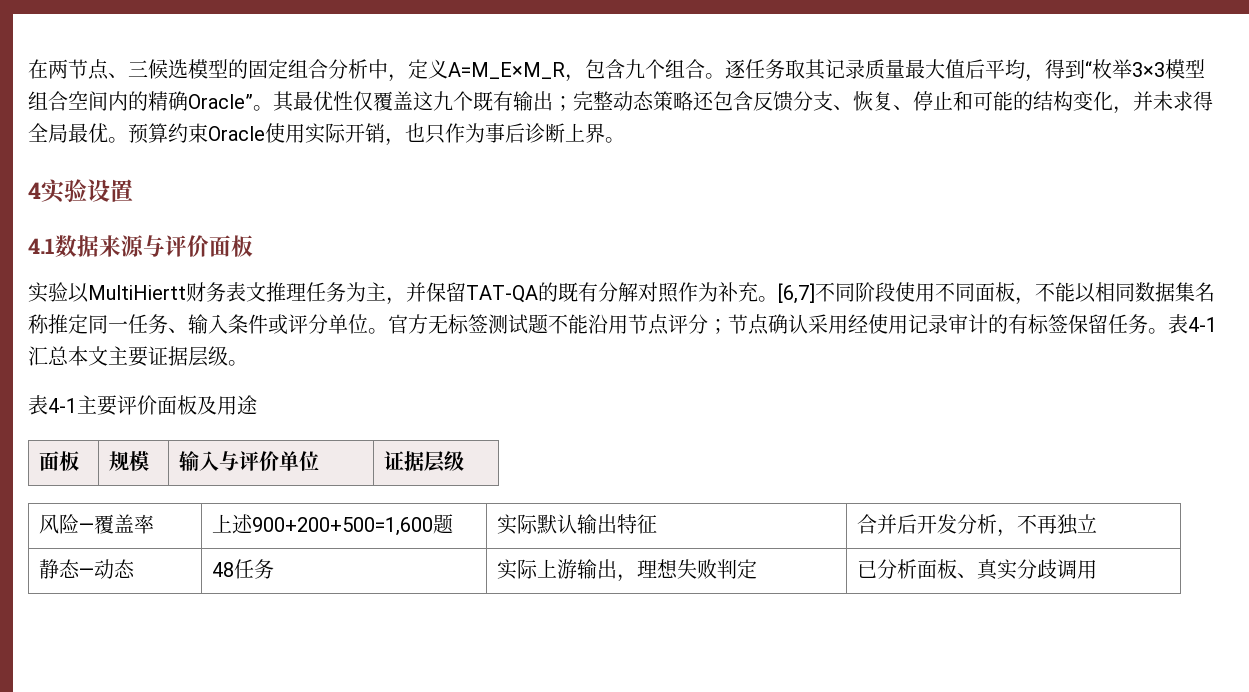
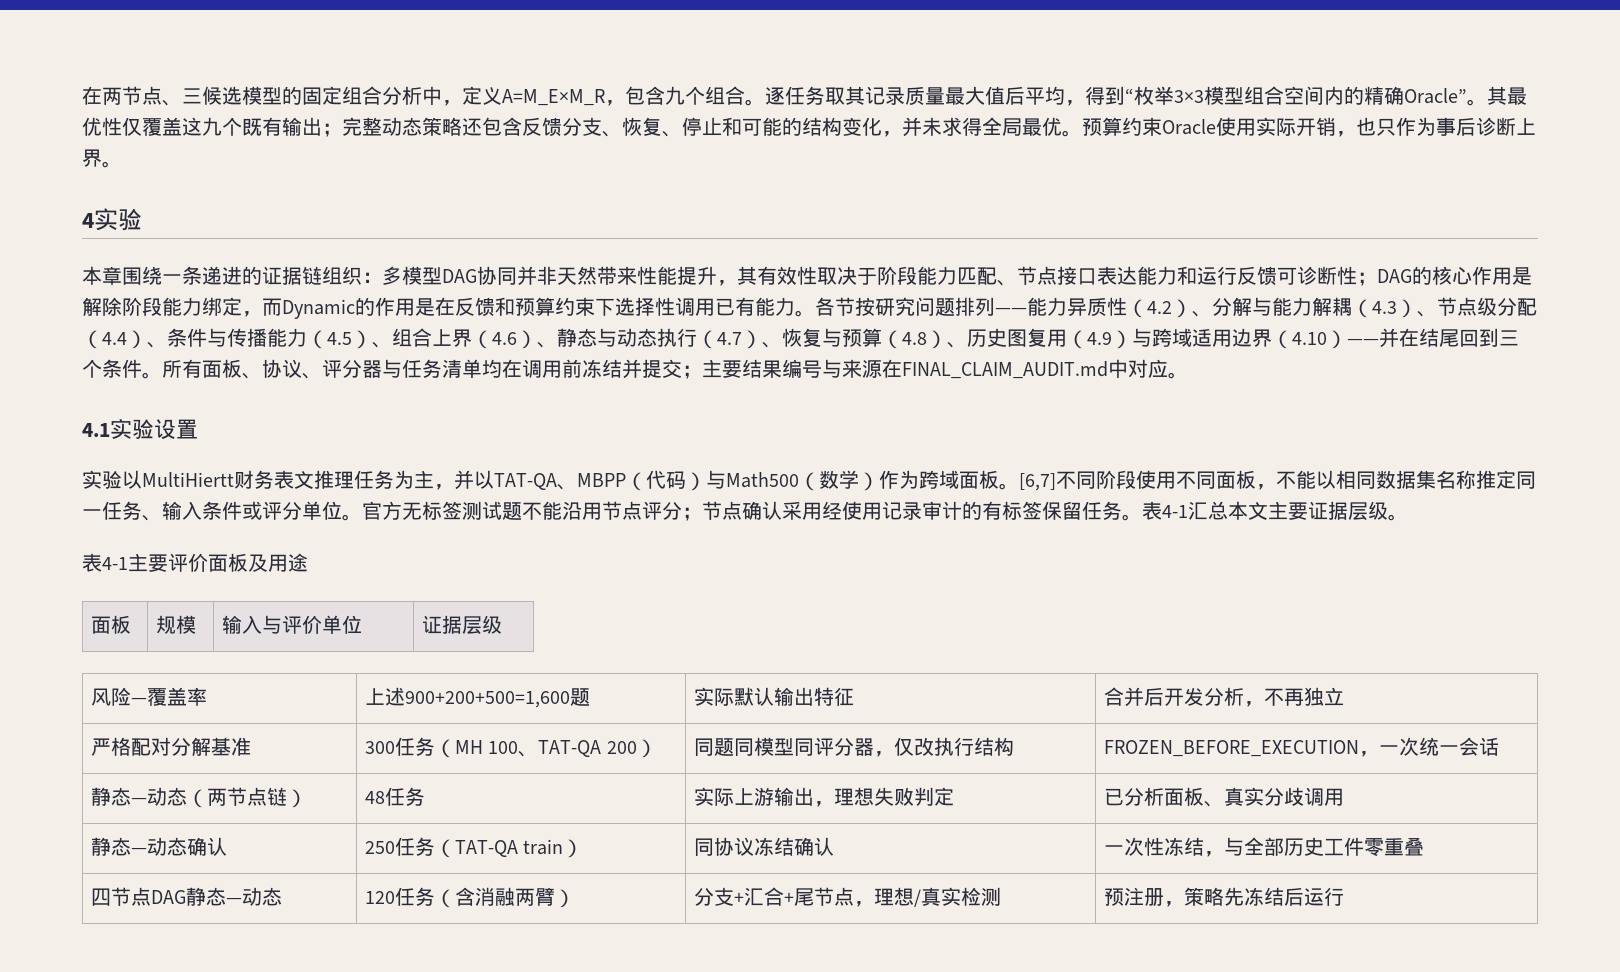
[87,179,133,202] [28,235,253,257] 设置 // 4.1数据来源与评价面板 -> [82,266,1532,286] [82,297,1537,319] [82,328,1519,349] [82,359,1188,379] [82,419,198,439] // 本章围绕一条递进的证据链组织：多模型DAG协同并非天然带来性能提升，其有效性取决于阶段能力匹配、节点接口表达能力和运行反馈可诊断性；DAG的核心作用是解除阶段能力绑定，而Dynamic的作用是在反馈和预算约束下选择性调用已有能力。各节按研究问题排列——能力异质性（4.2）、分解与能力解耦（4.3）、节点级分配（4.4）、条件与传播能力（4.5）、组合上界（4.6）、静态与动态执行（4.7）、恢复与预算（4.8）、历史图复用（4.9）与跨域适用边界（4.10）——并在结尾回到三个条件。所有面板、协议、评分器与任务清单均在调用前冻结并提交；主要结果编号与来源在FINAL_CLAIM_AUDIT.md中对应。 // 4.1实验设置
[426,282,758,303] 保留TAT-QA的既有分解对照作为补充 -> [474,470,999,491] 以TAT-QA、MBPP（代码）与Math500（数学）作为跨域面板
[39,559,136,579] // 静态—动态 -> [90,737,251,756] [364,737,657,758] [693,737,1014,757] [1103,737,1499,757] [90,787,307,808] // 严格配对分解基准 | 300任务（MH 100、TAT-QA 200） | 同题同模型同评分器，仅改执行结构 | FROZEN_BEFORE_EXECUTION，一次统一会话 // 静态—动态（两节点链）
(1098, 569) none -> [90,837,227,856] [364,837,584,858] [693,837,834,856] [1103,837,1424,857] [90,887,282,906] [364,887,575,908] [693,887,1001,907] [1103,887,1344,907] // 静态—动态确认 | 250任务（TAT-QA train） | 同协议冻结确认 | 一次性冻结，与全部历史工件零重叠 // 四节点DAG静态—动态 | 120任务（含消融两臂） | 分支+汇合+尾节点，理想/真实检测 | 预注册，策略先冻结后运行

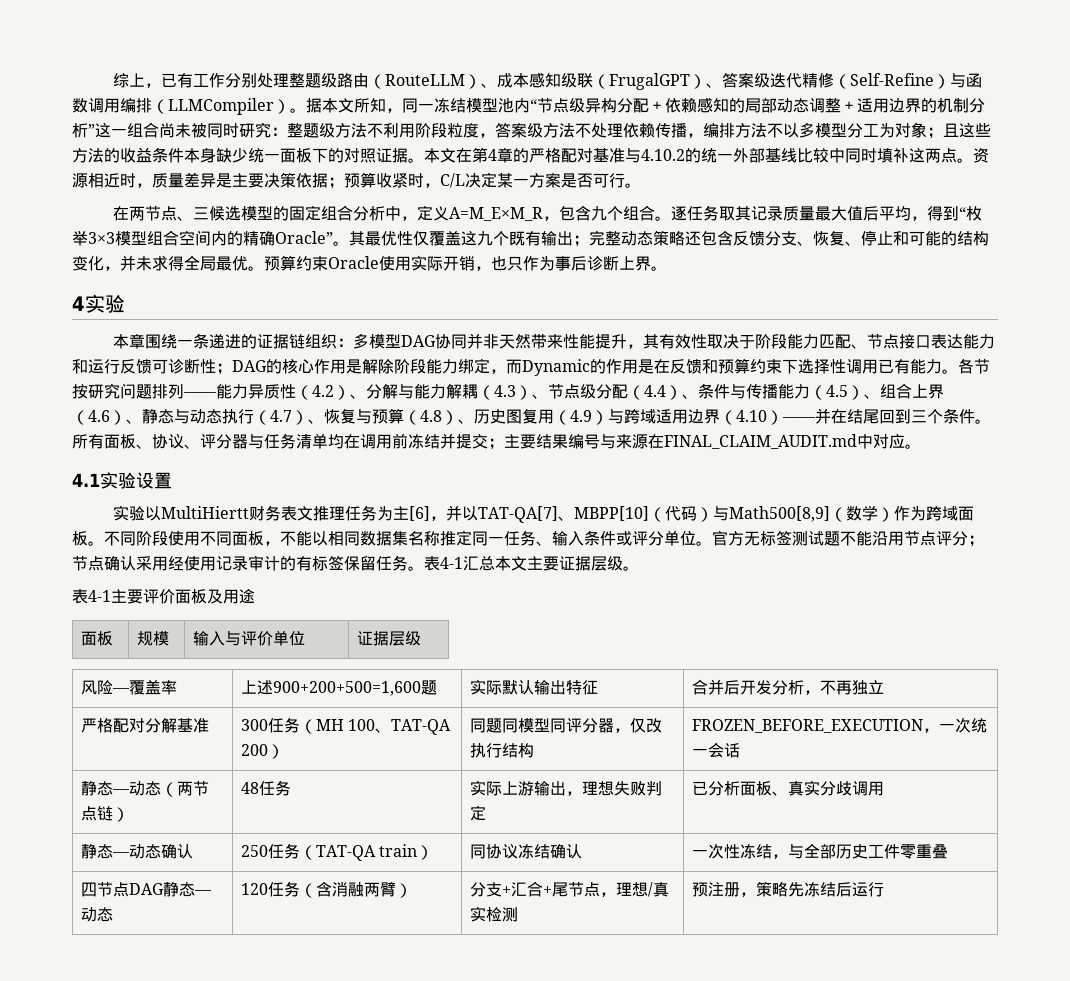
(82, 95) none -> [113,72,983,90] [72,97,985,115] [72,122,991,139] [72,147,989,163] [72,172,641,189] 综上，已有工作分别处理整题级路由（RouteLLM）、成本感知级联（FrugalGPT）、答案级迭代精修（Self-Refine）与函数调用编排（LLMCompiler）。据本文所知，同一冻结模型池内“节点级异构分配＋依赖感知的局部动态调整＋适用边界的机制分析”这一组合尚未被同时研究：整题级方法不利用阶段粒度，答案级方法不处理依赖传播，编排方法不以多模型分工为对象；且这些方法的收益条件本身缺少统一面板下的对照证据。本文在第4章的严格配对基准与4.10.2的统一外部基线比较中同时填补这两点。资源相近时，质量差异是主要决策依据；预算收紧时，C/L决定某一方案是否可行。 //
[434,470,626,490] ，并以TAT-QA、MBPP -> [409,505,650,523] [6]，并以TAT-QA[7]、MBPP[10]
[726,472,799,488] Math500 -> [729,506,831,522] Math500[8,9]
[1019,473,1056,491] [6,7] -> (104, 543) none

